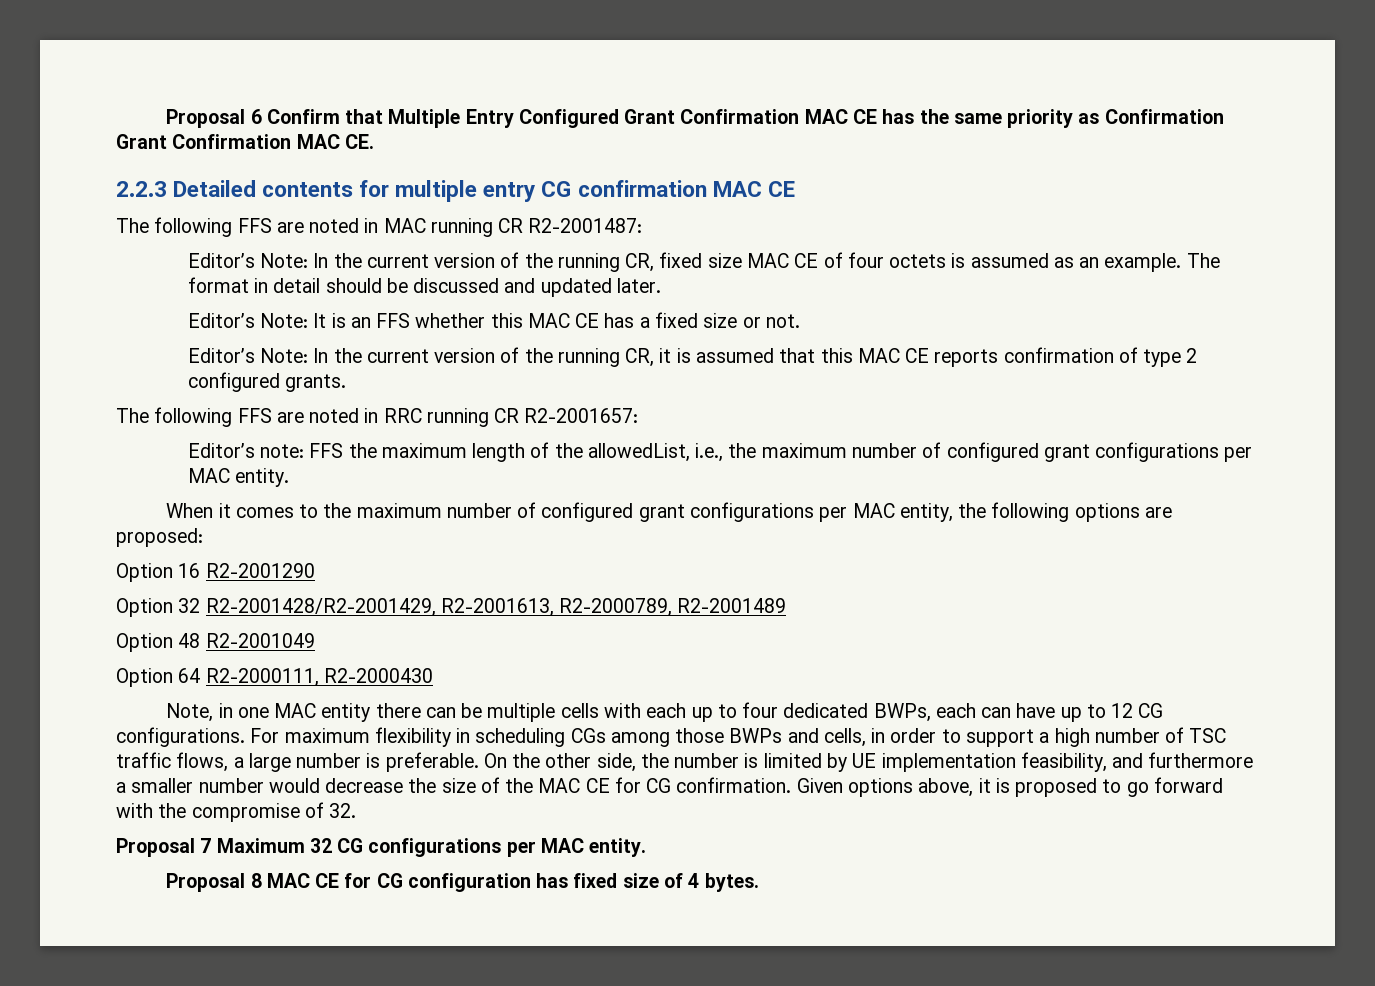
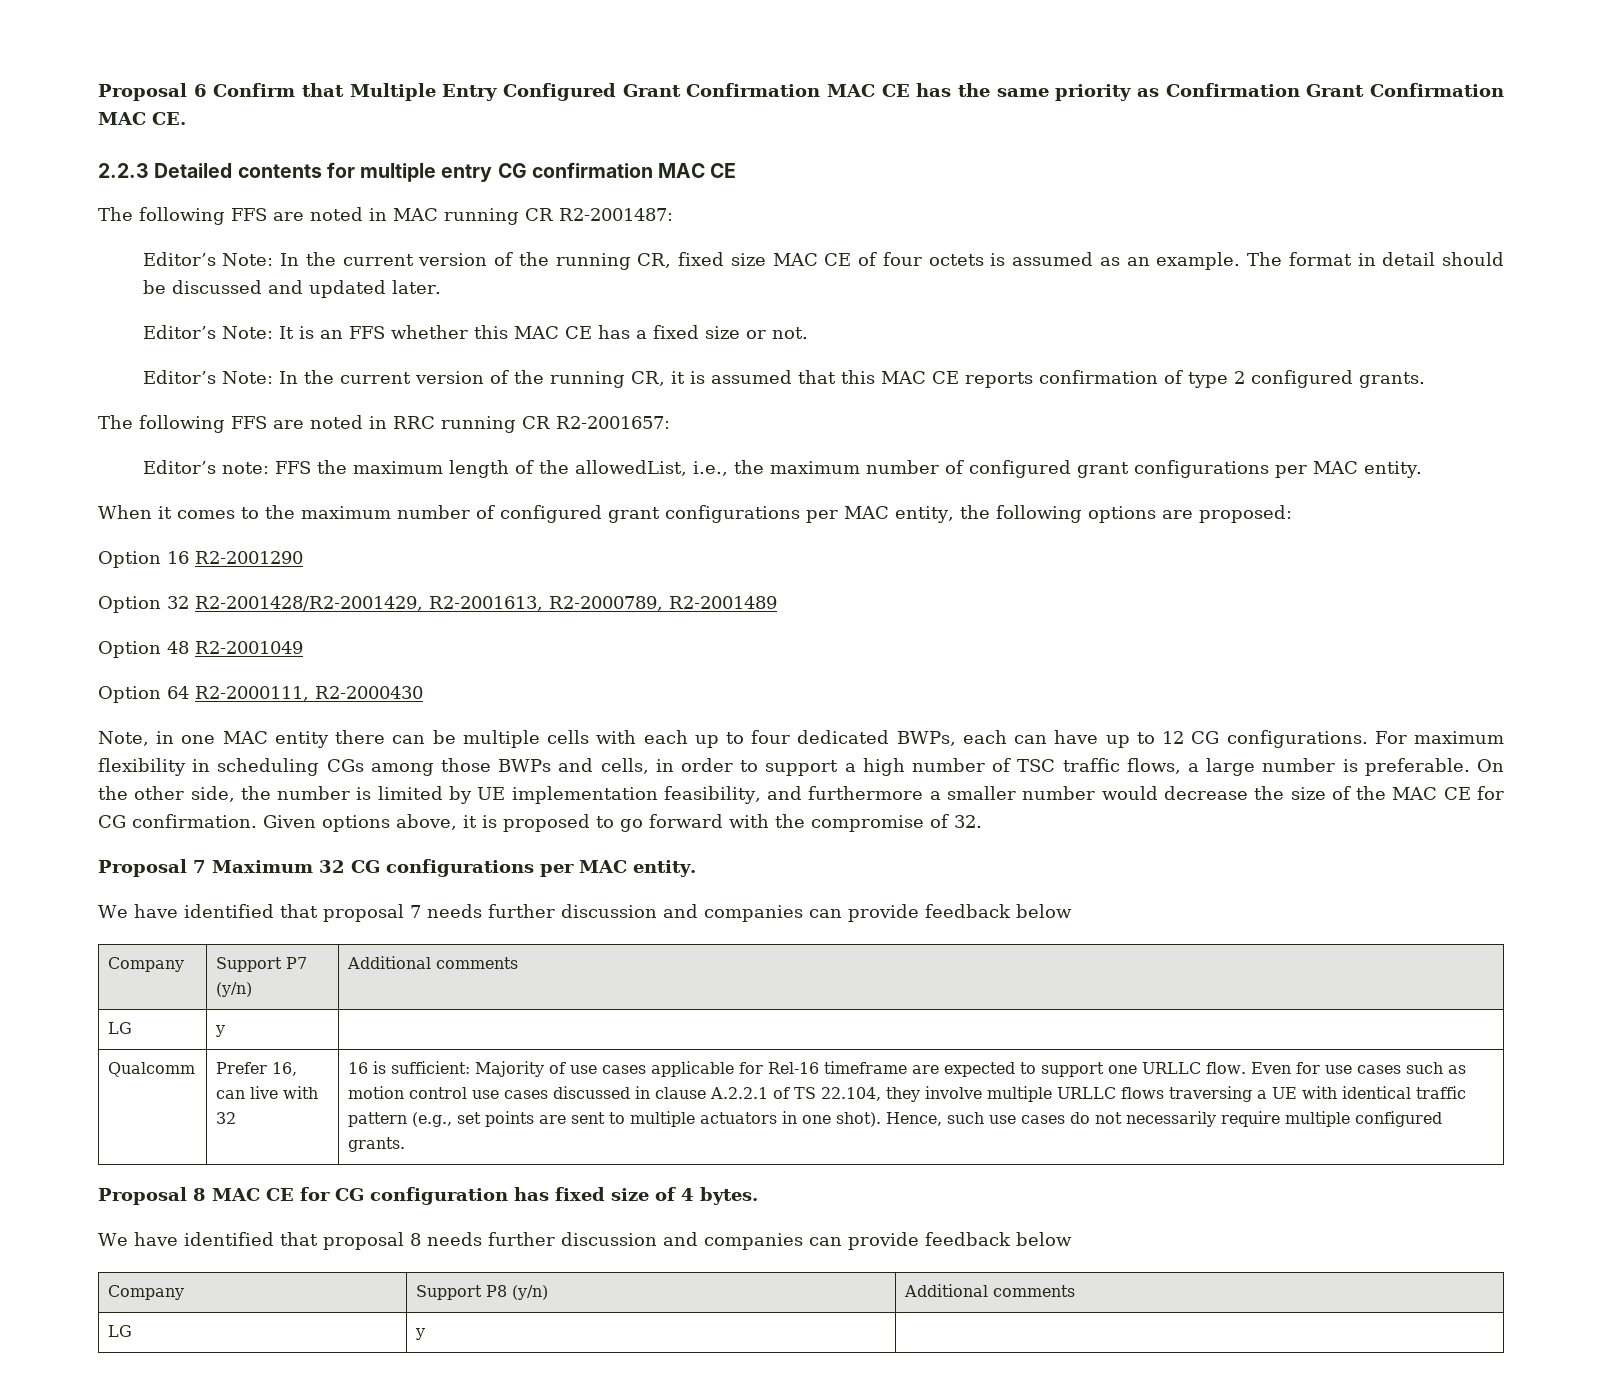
(647, 847) none -> [98,904,1072,922] [108,957,185,972] [216,957,308,972] [216,982,253,997] [347,956,519,969] [108,1022,133,1034] [215,1025,226,1037] [108,1062,196,1077] [216,1062,298,1076] [216,1086,319,1099] [216,1112,237,1124] [348,1061,1467,1077] [348,1086,1467,1102] [348,1111,1443,1127] [348,1137,406,1152] // We have identified that proposal 7 needs further discussion and companies can provide feedback below // Company | Support P7 (y/n) | Additional comments // LG | y | // Qualcomm | Prefer 16, can live with 32 | 16 is sufficient: Majority of use cases applicable for Rel-16 timeframe are expected to support one URLLC flow. Even for use cases such as motion control use cases discussed in clause A.2.2.1 of TS 22.104, they involve multiple URLLC flows traversing a UE with identical traffic pattern (e.g., set points are sent to multiple actuators in one shot). Hence, such use cases do not necessarily require multiple configured grants.
(759, 882) none -> [98,1232,1072,1250] [108,1285,185,1300] [416,1285,549,1300] [904,1284,1076,1297] [108,1325,133,1337] [415,1328,426,1340] // We have identified that proposal 8 needs further discussion and companies can provide feedback below // Company | Support P8 (y/n) | Additional comments // LG | y |

